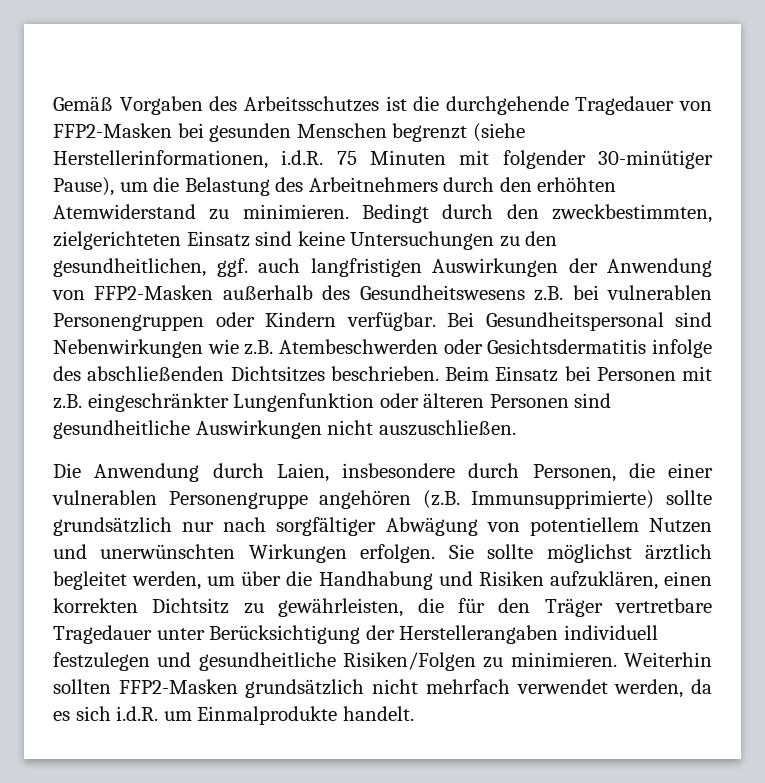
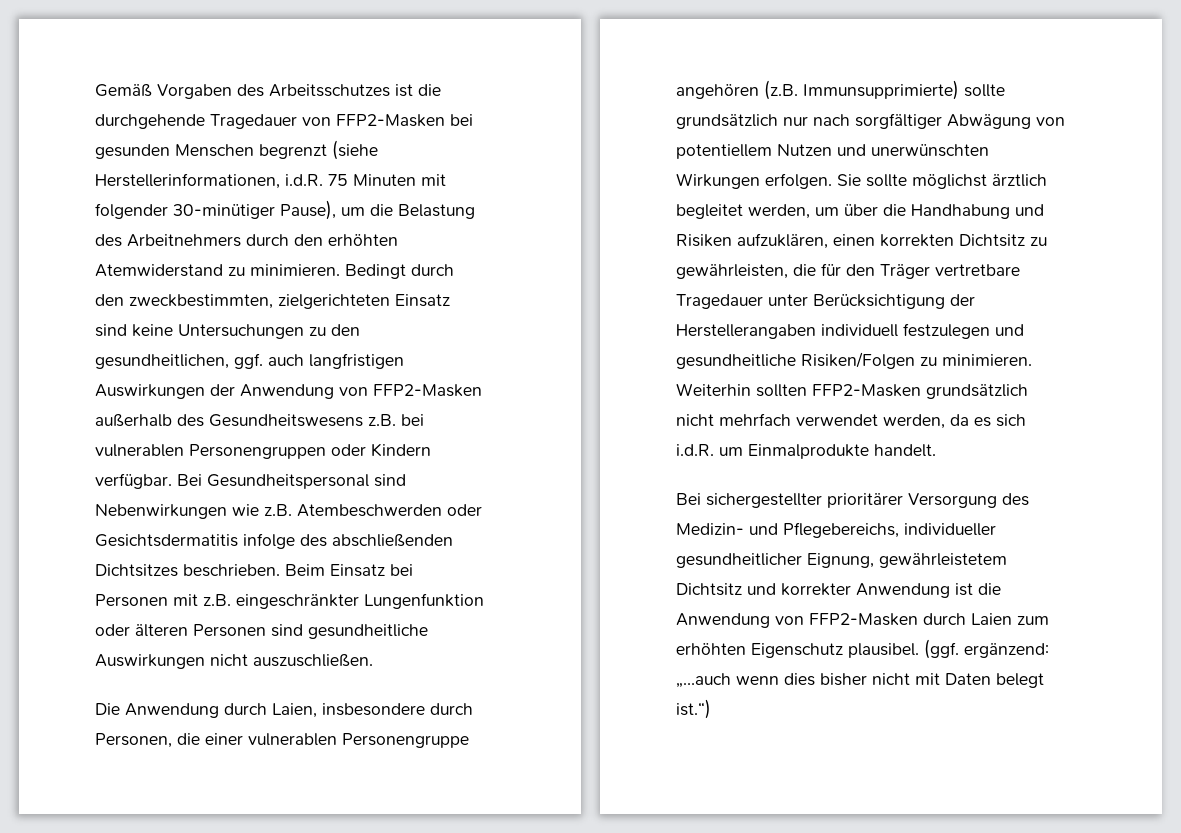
(414, 713) none -> [676,493,1029,508] [676,522,996,538] [676,553,1007,568] [676,583,1001,598] [676,613,1049,628] [676,639,1049,659] [676,673,1044,688] [676,699,711,719] // Bei sichergestellter prioritärer Versorgung des Medizin- und Pflegebereichs, individueller gesundheitlicher Eignung, gewährleistetem Dichtsitz und korrekter Anwendung ist die Anwendung von FFP2-Masken durch Laien zum erhöhten Eigenschutz plausibel. (ggf. ergänzend: „…auch wenn dies bisher nicht mit Daten belegt ist.“)

